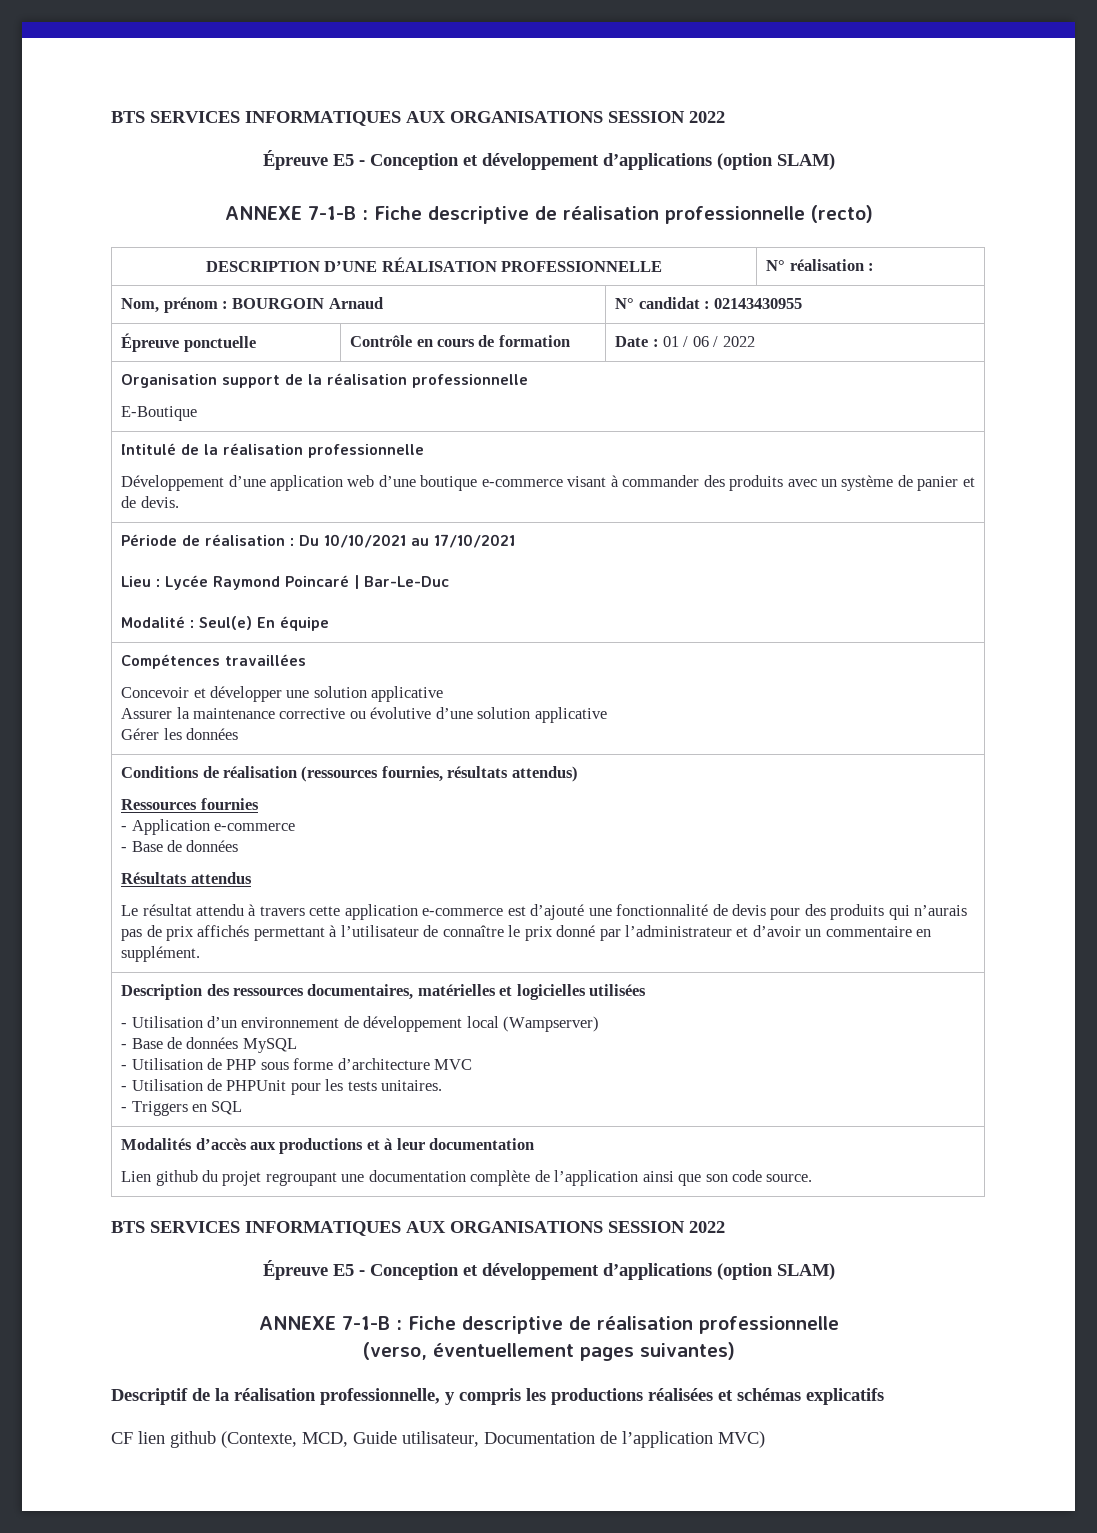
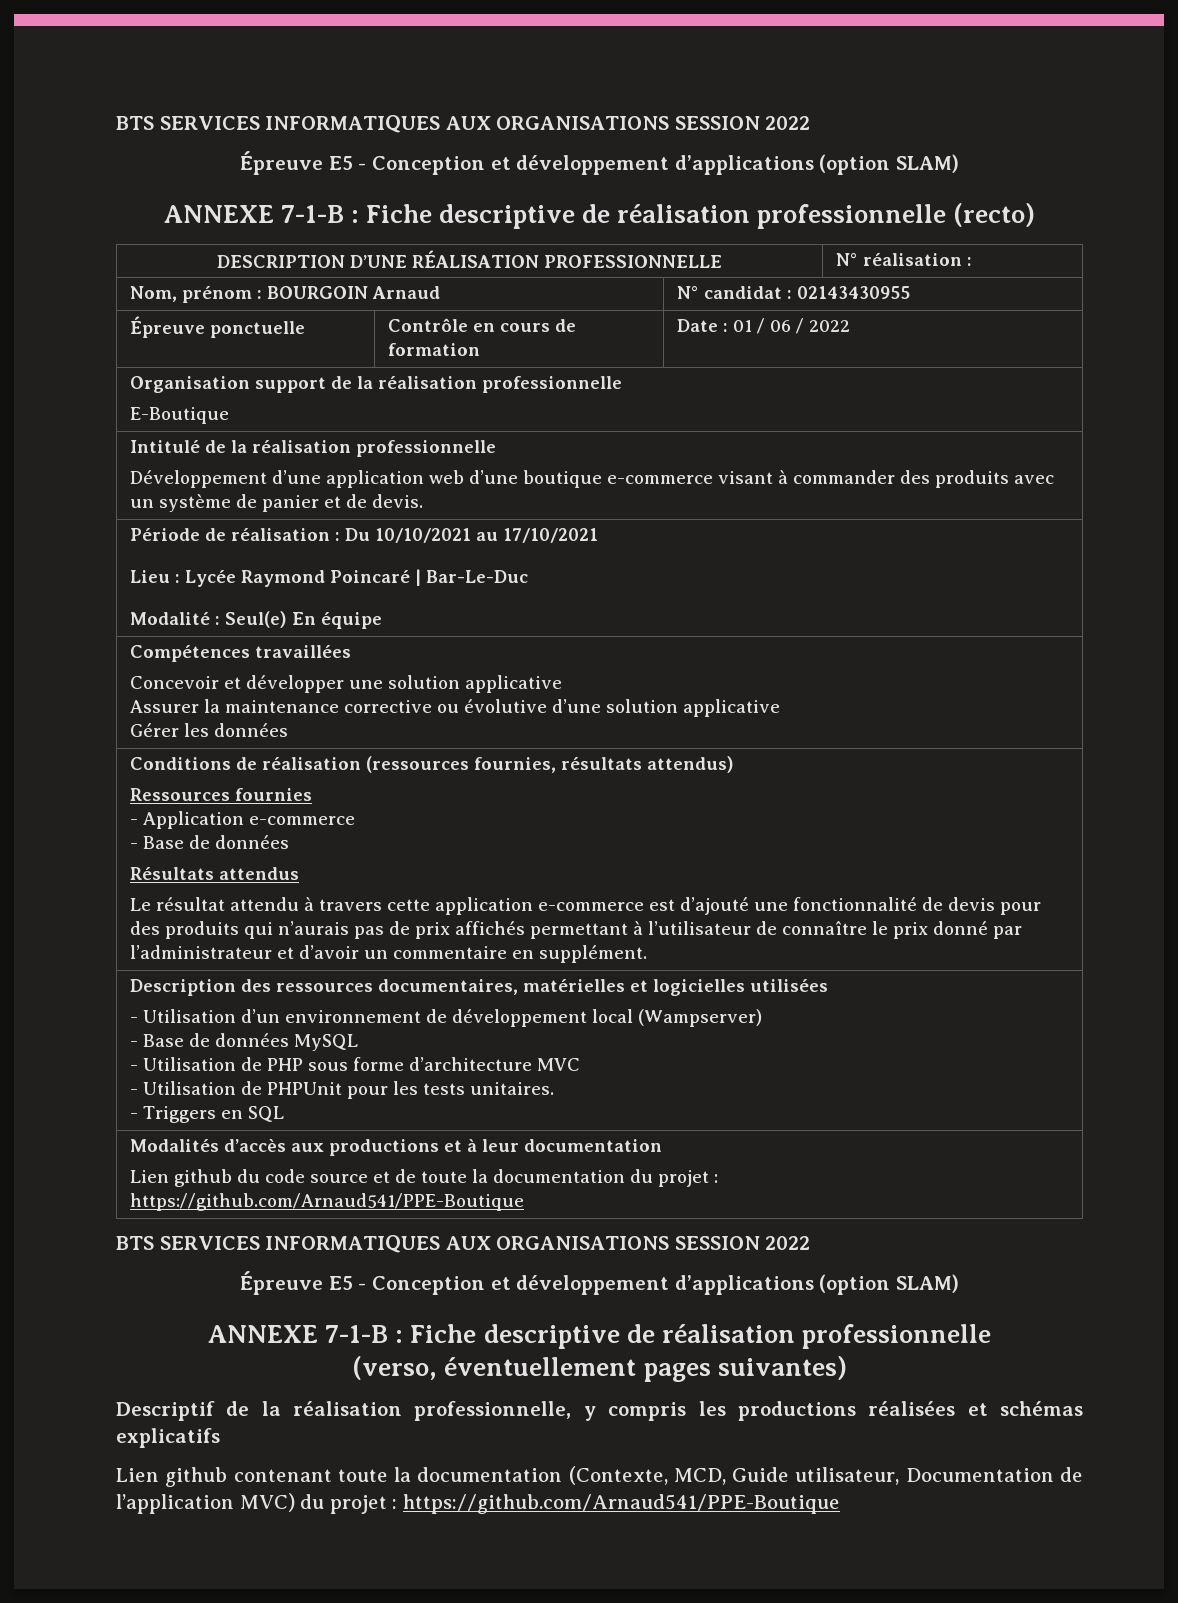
[222,1170,813,1186] projet regroupant une documentation complète de l’application ainsi que son code source. -> [264,1169,718,1187] [129,1193,524,1211] code source et de toute la documentation du projet : https://github.com/Arnaud541/PPE-Boutique
[111,1431,216,1448] CF lien github -> [116,1467,563,1487] Lien github contenant toute la documentation
(765, 1439) none -> [300,1494,840,1514] du projet : https://github.com/Arnaud541/PPE-Boutique

